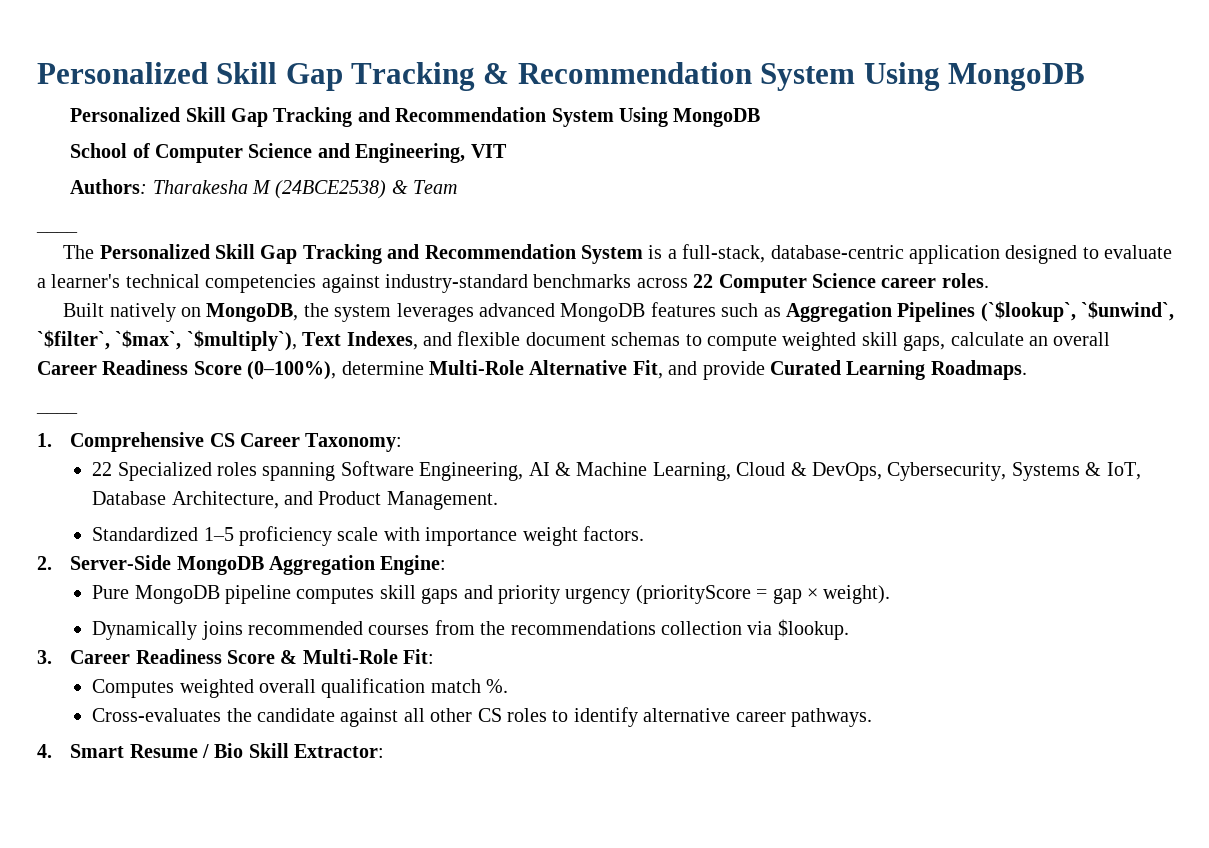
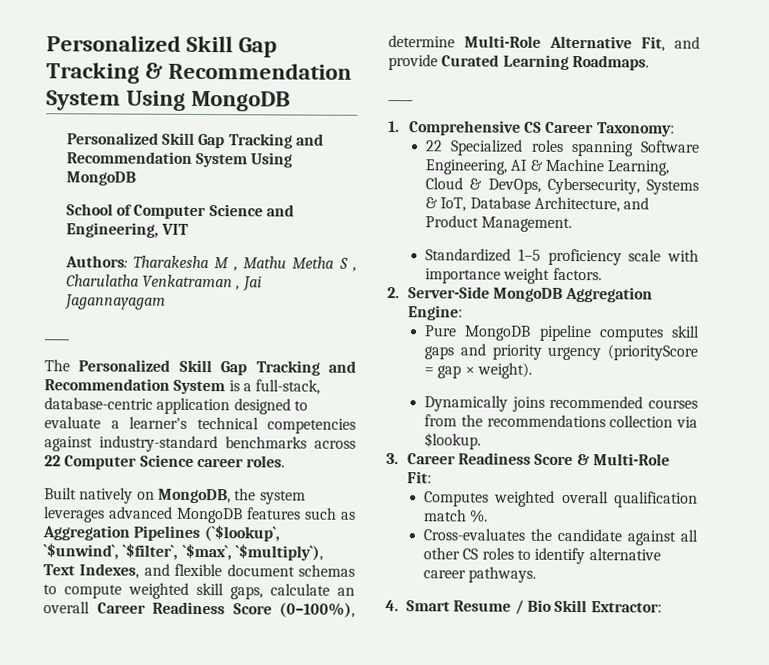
[275,180,458,199] (24BCE2538) & Team -> [232,256,357,272] [65,274,262,292] [63,294,166,310] , Mathu Metha S , Charulatha Venkatraman , Jai Jagannayagam

